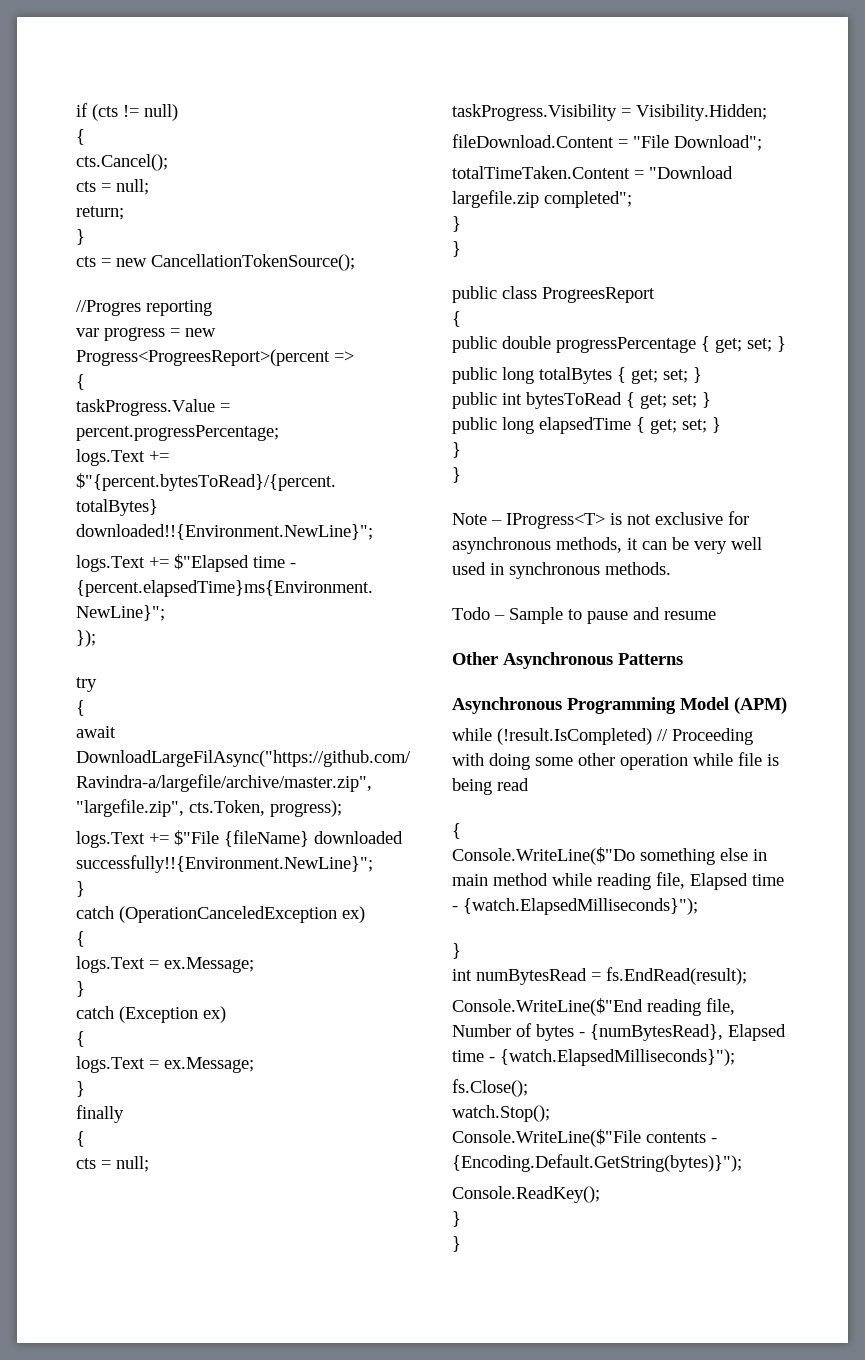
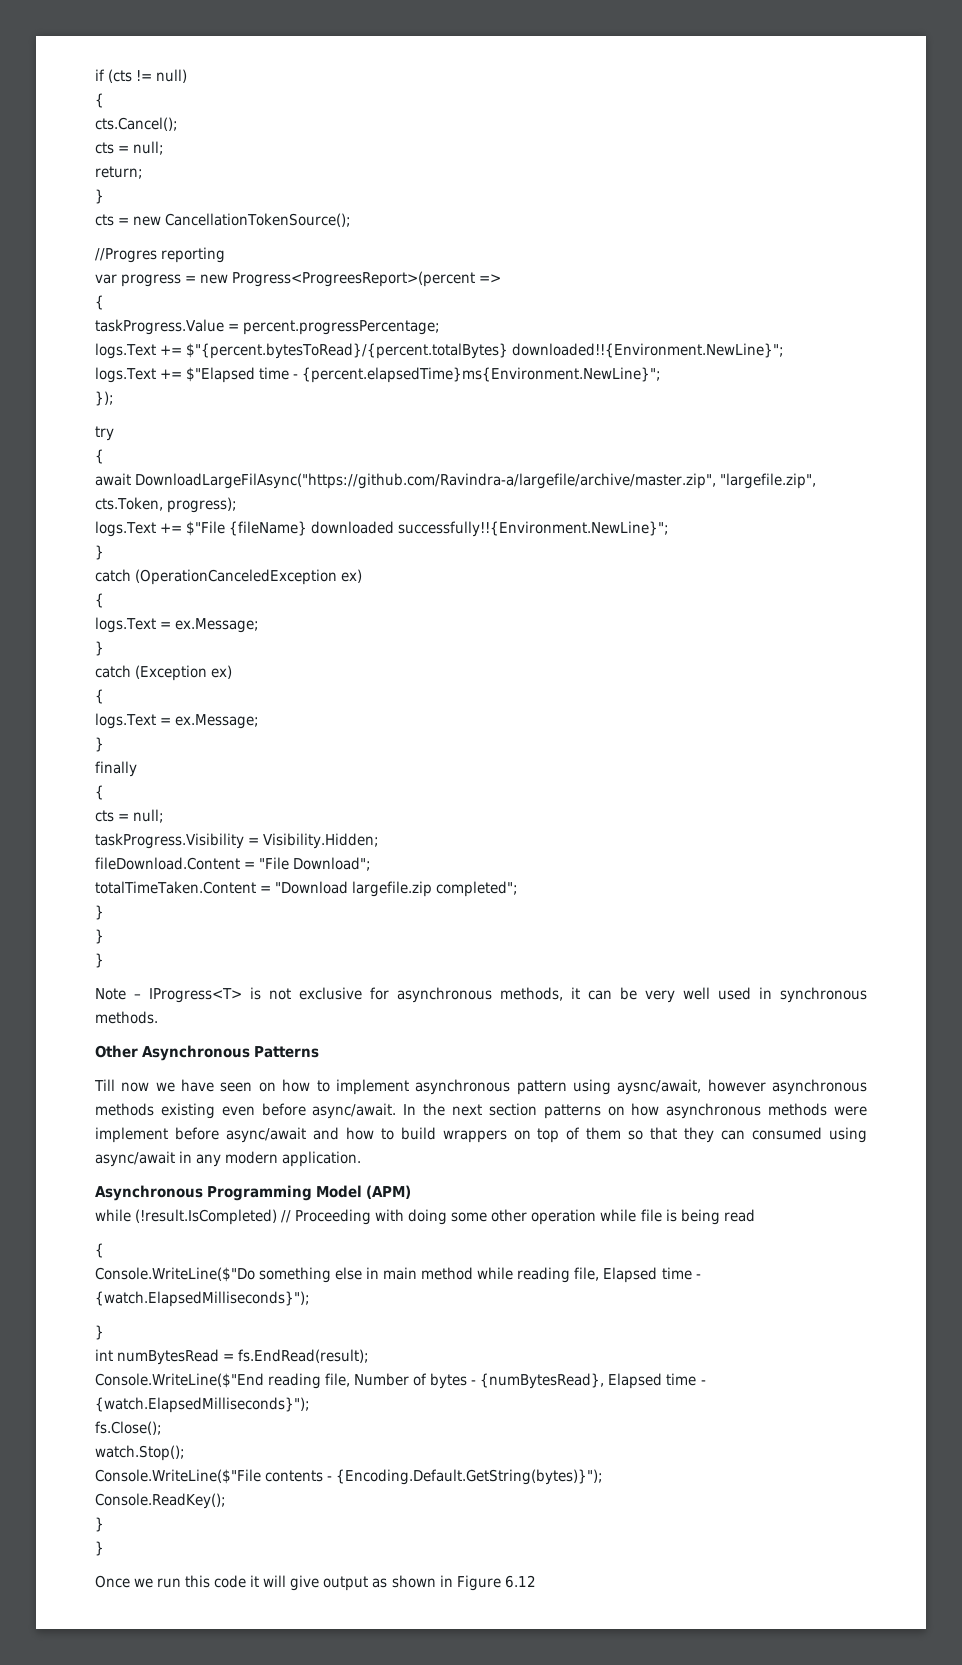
[452,286,655,303] [452,311,461,327] [452,336,786,353] [452,367,702,384] [452,392,711,409] [452,417,721,434] [452,442,461,458] // public class ProgreesReport // { // public double progressPercentage { get; set; } // public long totalBytes { get; set; } // public int bytesToRead { get; set; } // public long elapsedTime { get; set; } // } -> (104, 936) none
[452,607,716,624] [452,652,683,669] Todo – Sample to pause and resume // Other Asynchronous Patterns -> [95,1045,320,1061] [94,1079,868,1095] [95,1103,868,1119] [95,1127,868,1143] [95,1151,362,1167] Other Asynchronous Patterns // Till now we have seen on how to implement asynchronous pattern using aysnc/await, however asynchronous methods existing even before async/await. In the next section patterns on how asynchronous methods were implement before async/await and how to build wrappers on top of them so that they can consumed using async/await in any modern application.
(461, 1244) none -> [95,1575,536,1591] // Once we run this code it will give output as shown in Figure 6.12

